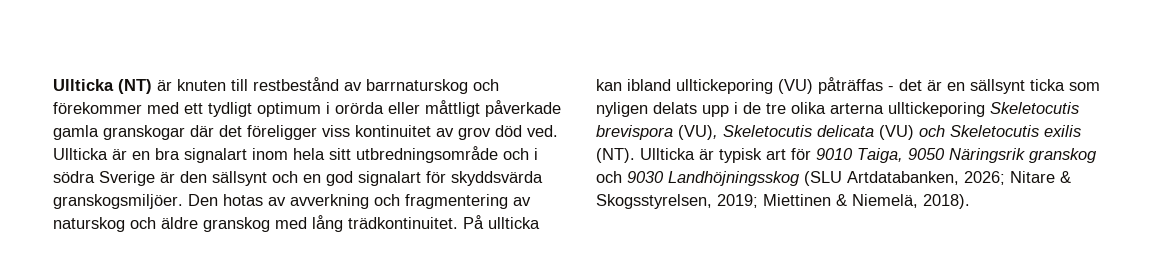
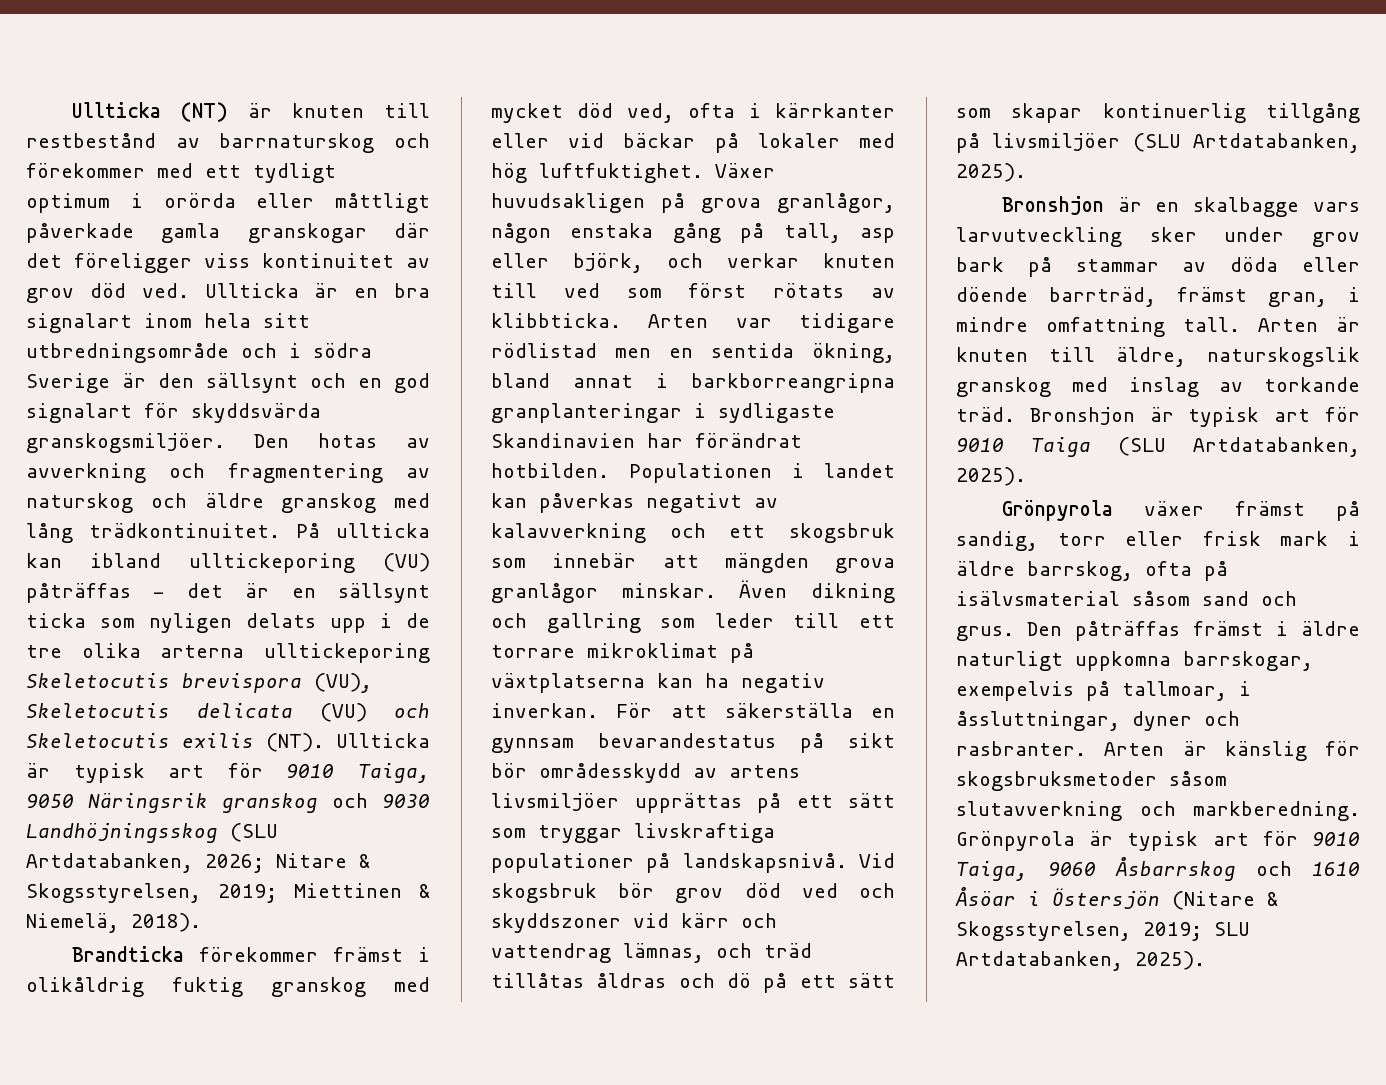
(970, 201) none -> [71,946,430,962] [26,977,430,997] [491,103,895,123] [491,133,895,153] [491,163,775,183] [491,193,895,213] [491,223,895,243] [491,253,895,273] [491,283,895,298] [491,313,895,333] [491,343,895,363] [491,373,895,393] [491,403,835,423] [491,433,802,448] [491,463,895,483] [491,493,778,513] [491,523,895,543] [491,553,895,573] [491,580,895,603] [491,613,895,633] [491,643,754,663] [491,673,825,693] [491,703,895,718] [491,733,895,753] [491,763,800,783] [491,793,895,813] [491,823,775,843] [491,853,895,873] [491,883,895,903] [491,913,777,933] [491,943,812,963] [491,973,895,993] [956,103,1360,123] [956,133,1360,153] [956,163,1026,182] [1001,196,1360,217] [956,227,1360,247] [956,257,1360,277] [956,287,1360,307] [956,317,1360,337] [956,347,1360,367] [956,377,1360,397] [956,407,1360,427] [956,437,1360,457] [956,467,1026,486] [1001,500,1360,521] [956,531,1360,551] [956,561,1228,581] [956,591,1297,606] [956,621,1360,641] [956,651,1313,671] [956,681,1251,701] [956,711,1240,731] [956,741,1360,761] [956,771,1227,791] [956,801,1360,821] [956,831,1360,851] [956,857,1360,881] [955,887,1278,910] [956,921,1250,941] [956,951,1205,971] // Brandticka förekommer främst i olikåldrig fuktig granskog med mycket död ved, ofta i kärrkanter eller vid bäckar på lokaler med hög luftfuktighet. Växer huvudsakligen på grova granlågor, någon enstaka gång på tall, asp eller björk, och verkar knuten till ved som först rötats av klibbticka. Arten var tidigare rödlistad men en sentida ökning, bland annat i barkborreangripna granplanteringar i sydligaste Skandinavien har förändrat hotbilden. Populationen i landet kan påverkas negativt av kalavverkning och ett skogsbruk som innebär att mängden grova granlågor minskar. Även dikning och gallring som leder till ett torrare mikroklimat på växtplatserna kan ha negativ inverkan. För att säkerställa en gynnsam bevarandestatus på sikt bör områdesskydd av artens livsmiljöer upprättas på ett sätt som tryggar livskraftiga populationer på landskapsnivå. Vid skogsbruk bör grov död ved och skyddszoner vid kärr och vattendrag lämnas, och träd tillåtas åldras och dö på ett sätt som skapar kontinuerlig tillgång på livsmiljöer (SLU Artdatabanken, 2025). // Bronshjon är en skalbagge vars larvutveckling sker under grov bark på stammar av döda eller döende barrträd, främst gran, i mindre omfattning tall. Arten är knuten till äldre, naturskogslik granskog med inslag av torkande träd. Bronshjon är typisk art för 9010 Taiga (SLU Artdatabanken, 2025). // Grönpyrola växer främst på sandig, torr eller frisk mark i äldre barrskog, ofta på isälvsmaterial såsom sand och grus. Den påträffas främst i äldre naturligt uppkomna barrskogar, exempelvis på tallmoar, i åssluttningar, dyner och rasbranter. Arten är känslig för skogsbruksmetoder såsom slutavverkning och markberedning. Grönpyrola är typisk art för 9010 Taiga, 9060 Åsbarrskog och 1610 Åsöar i Östersjön (Nitare & Skogsstyrelsen, 2019; SLU Artdatabanken, 2025).

